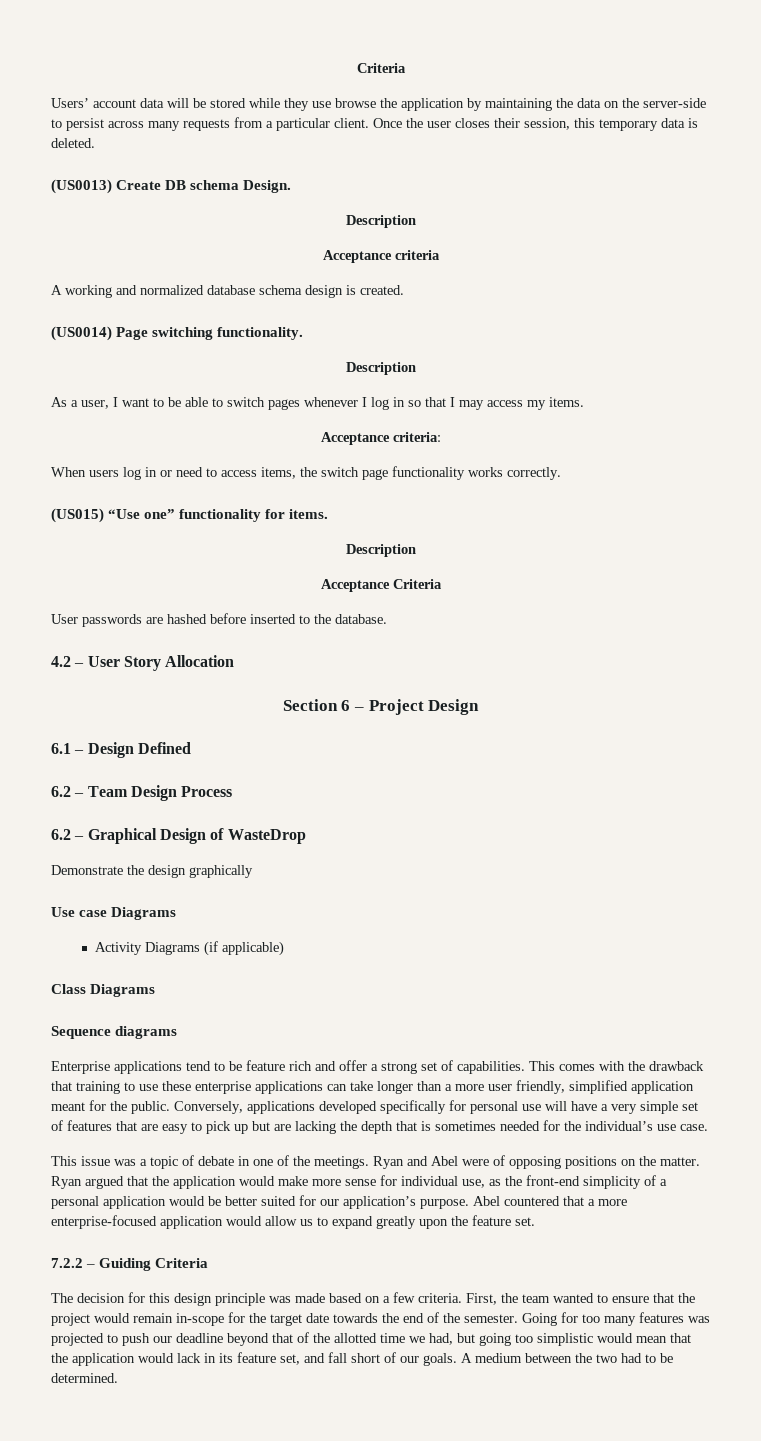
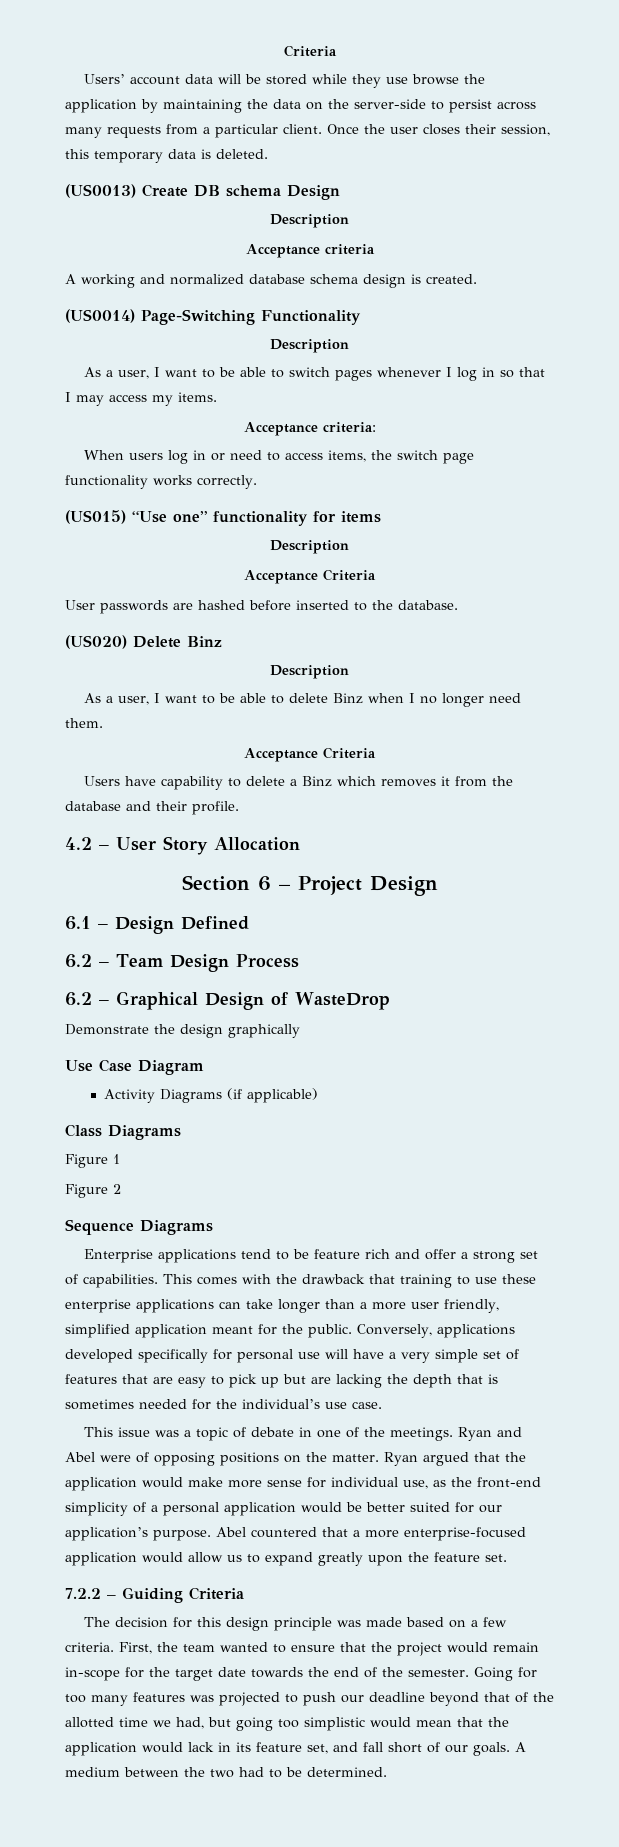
[243,180,292,193] Design. -> [287,185,340,200] Design
[116,327,304,340] Page switching functionality. -> [141,309,361,325] Page-Switching Functionality
[289,509,329,519] items. -> [341,511,381,523] items
(387, 619) none -> [65,635,222,649] [270,665,349,679] [84,693,522,707] [65,718,103,728] [244,747,376,762] [84,776,514,790] [65,801,239,815] // (US020) Delete Binz // Description // As a user, I want to be able to delete Binz when I no longer need them. // Acceptance Criteria // Users have capability to delete a Binz which removes it from the database and their profile.
[79,907,177,920] case Diagrams -> [99,1059,204,1075] Case Diagram
(156, 990) none -> [65,1154,120,1168] [65,1184,121,1198] // Figure 1 // Figure 2
[115,1026,178,1039] diagrams -> [140,1220,213,1235] Diagrams

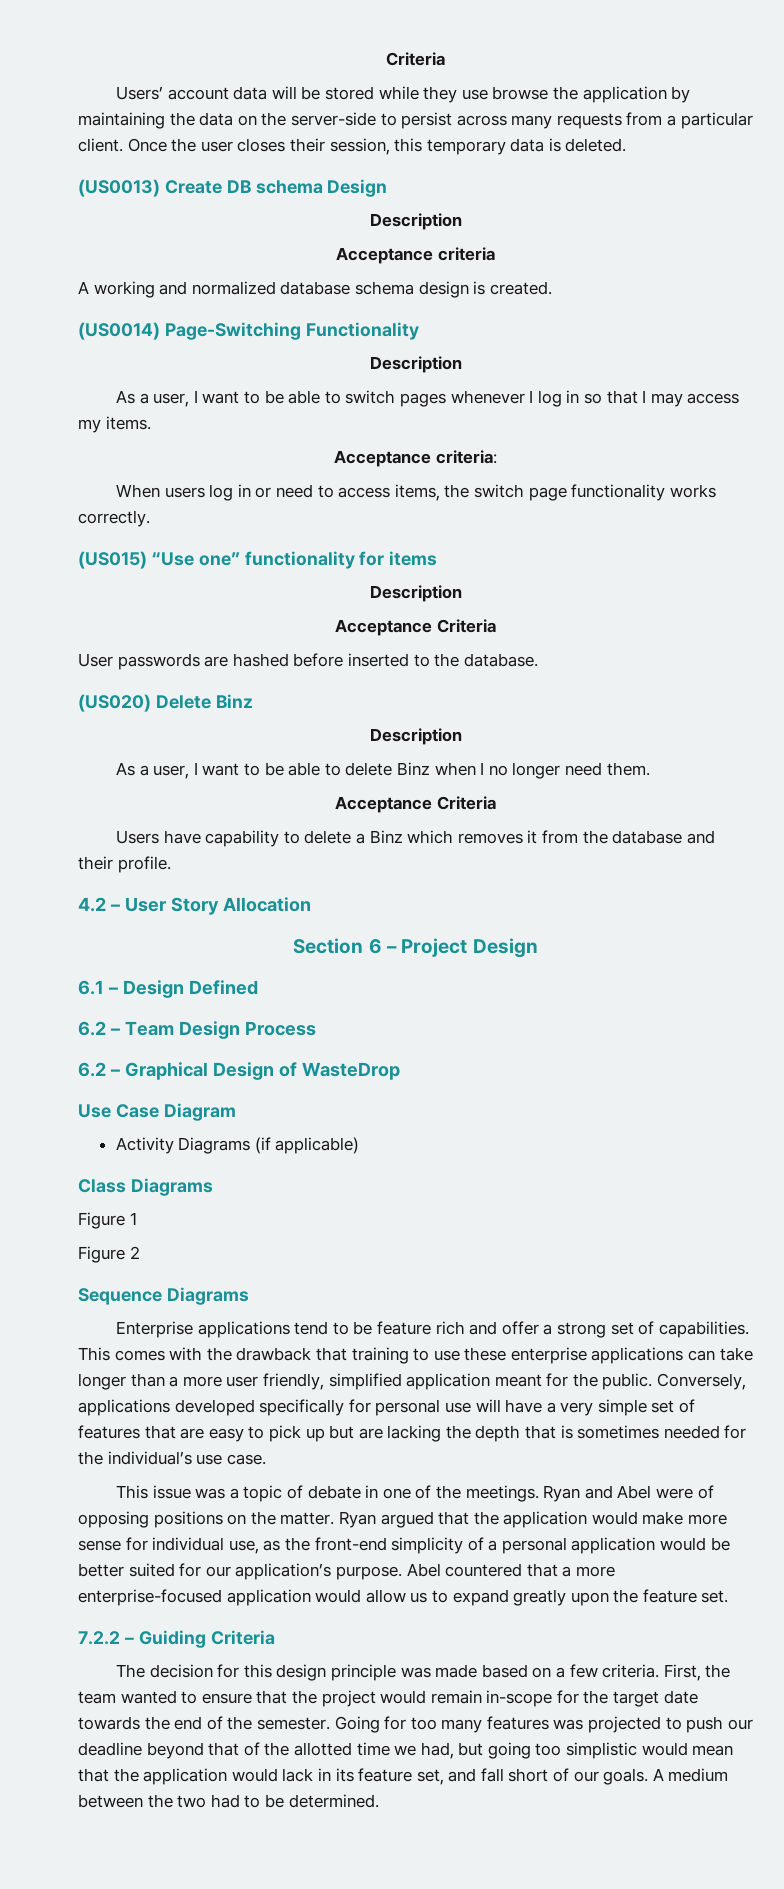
[65,1024,300,1038] // Demonstrate the design graphically -> (400, 1071) none

